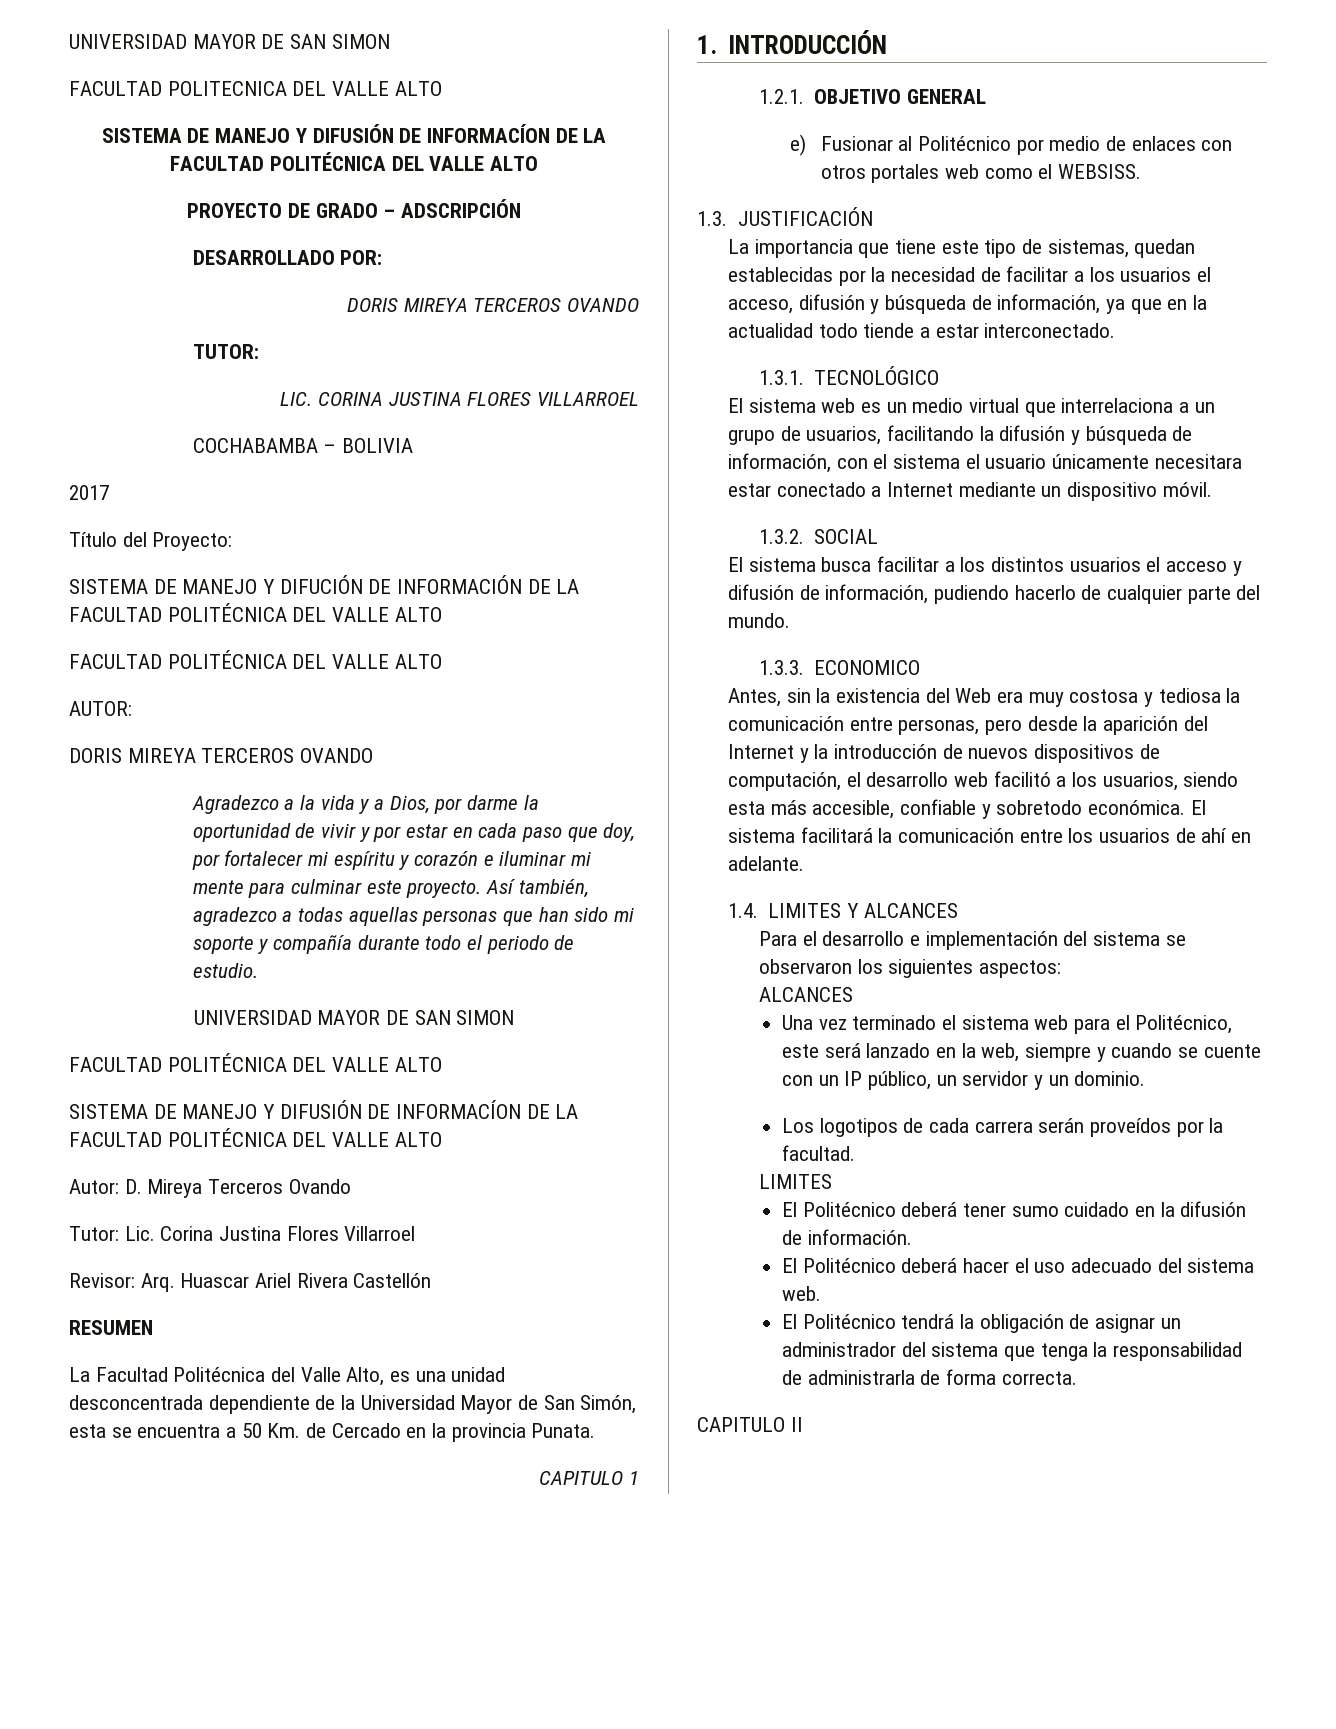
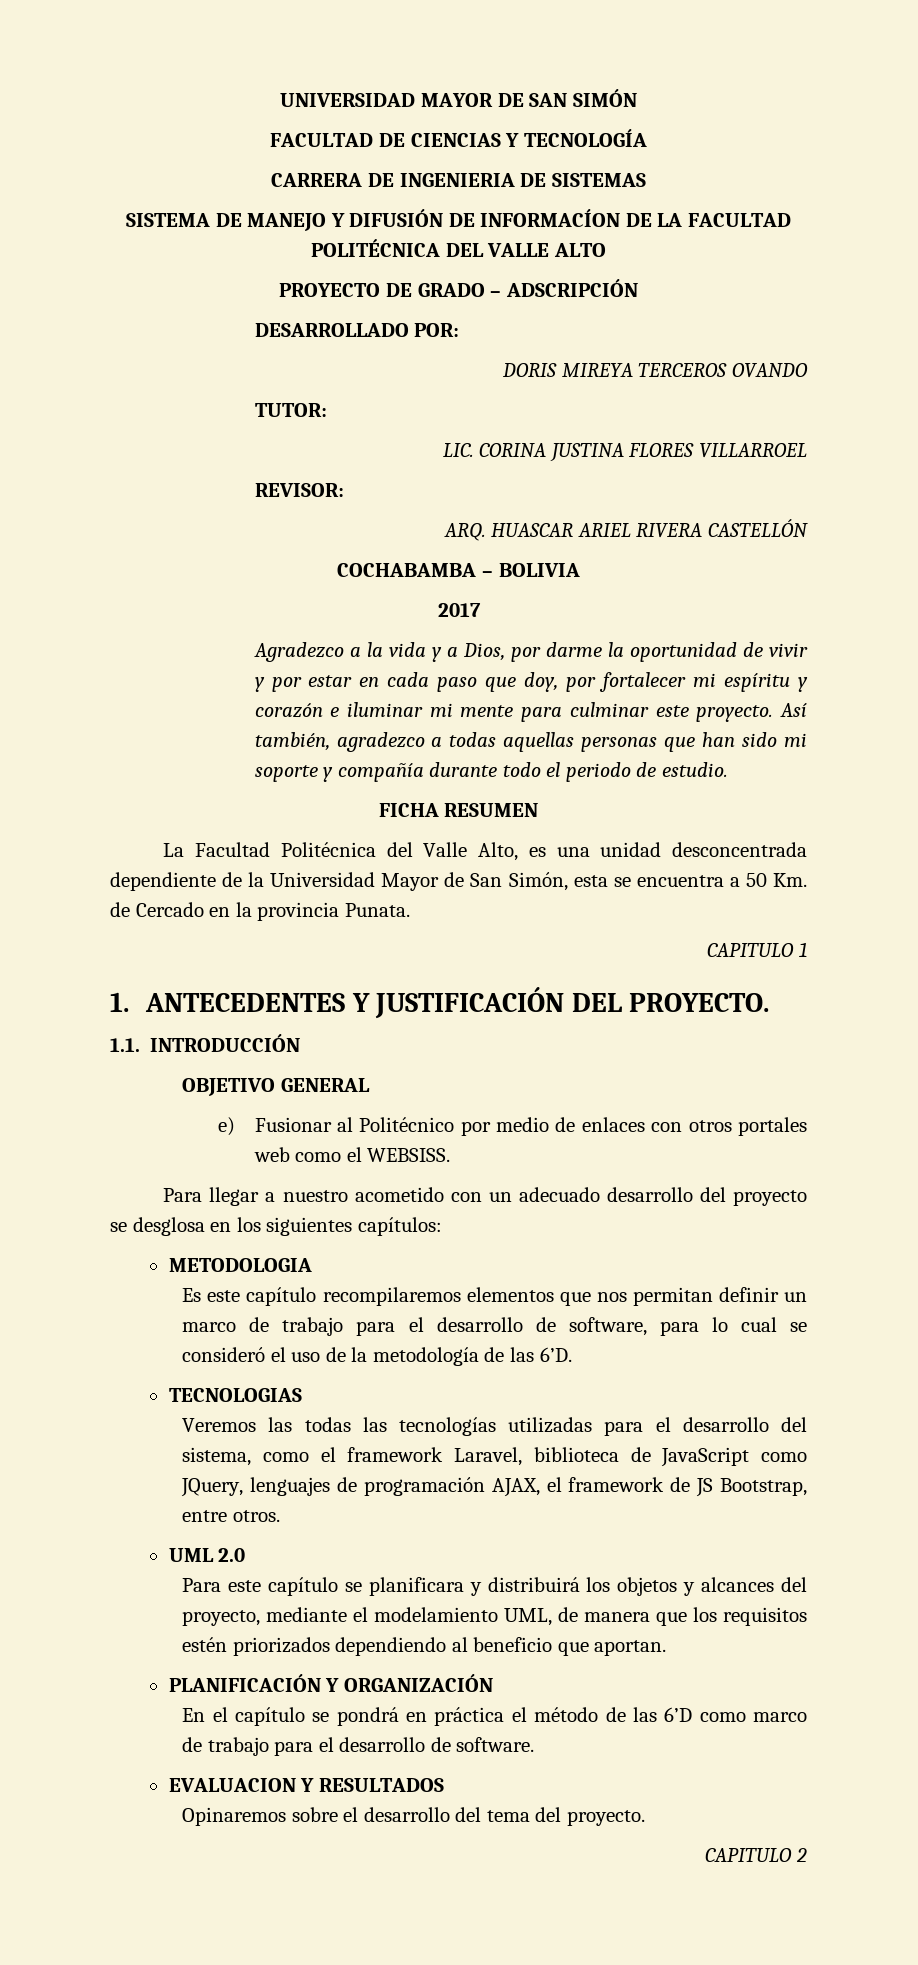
[69,34,390,49] [69,81,442,96] UNIVERSIDAD MAYOR DE SAN SIMON // FACULTAD POLITECNICA DEL VALLE ALTO -> [280,89,637,107] [270,129,647,147] [271,173,646,187] UNIVERSIDAD MAYOR DE SAN SIMÓN // FACULTAD DE CIENCIAS Y TECNOLOGÍA // CARRERA DE INGENIERIA DE SISTEMAS
[192,438,414,453] [69,485,109,500] [69,532,233,551] [69,575,580,594] [69,603,442,622] [69,650,442,669] [69,701,132,716] [69,748,374,763] COCHABAMBA – BOLIVIA // 2017 // Título del Proyecto: // SISTEMA DE MANEJO Y DIFUCIÓN DE INFORMACIÓN DE LA FACULTAD POLITÉCNICA DEL VALLE ALTO // FACULTAD POLITÉCNICA DEL VALLE ALTO // AUTOR: // DORIS MIREYA TERCEROS OVANDO -> [254,483,344,497] [443,519,808,541] [337,563,580,577] [437,603,481,617] REVISOR: // ARQ. HUASCAR ARIEL RIVERA CASTELLÓN // COCHABAMBA – BOLIVIA // 2017
[193,1010,515,1025] [69,1053,442,1072] [69,1100,579,1119] [69,1128,442,1147] [69,1179,351,1198] [69,1226,416,1241] [69,1273,432,1292] UNIVERSIDAD MAYOR DE SAN SIMON // FACULTAD POLITÉCNICA DEL VALLE ALTO // SISTEMA DE MANEJO Y DIFUSIÓN DE INFORMACÍON DE LA FACULTAD POLITÉCNICA DEL VALLE ALTO // Autor: D. Mireya Terceros Ovando // Tutor: Lic. Corina Justina Flores Villarroel // Revisor: Arq. Huascar Ariel Rivera Castellón // -> [378,803,439,817] FICHA
(717, 44) none -> [145,987,770,1019] [110,1038,140,1052] ANTECEDENTES Y JUSTIFICACIÓN DEL PROYECTO. // 1.1.
[758,89,804,104] 1.2.1. -> (301, 1043) none
[697,207,873,226] [727,239,1196,258] [727,266,1211,286] [727,294,1207,314] [727,323,1116,338] [758,366,940,385] [727,398,1215,417] [727,425,1193,445] [727,453,1242,473] [727,482,1212,501] [758,529,879,544] [727,556,1242,576] [727,584,1261,604] [727,613,790,628] [758,660,921,675] [727,688,1241,707] [727,716,1208,735] [727,744,1160,763] [727,771,1239,791] [727,799,1206,819] [727,827,1251,843] [727,856,804,871] [727,903,958,918] [758,931,1186,950] [758,959,1061,978] [758,987,853,1002] [781,1015,1233,1034] [781,1043,1261,1062] [781,1071,1146,1090] [781,1118,1224,1137] [781,1145,855,1161] [758,1174,832,1189] [781,1201,1247,1217] [781,1229,912,1245] [781,1258,1255,1273] [781,1286,821,1301] [781,1314,1181,1333] [781,1342,1242,1361] [781,1369,1077,1385] [697,1417,803,1432] 1.3. JUSTIFICACIÓN // La importancia que tiene este tipo de sistemas, quedan establecidas por la necesidad de facilitar a los usuarios el acceso, difusión y búsqueda de información, ya que en la actualidad todo tiende a estar interconectado. // 1.3.1. TECNOLÓGICO // El sistema web es un medio virtual que interrelaciona a un grupo de usuarios, facilitando la difusión y búsqueda de información, con el sistema el usuario únicamente necesitara estar conectado a Internet mediante un dispositivo móvil. // 1.3.2. SOCIAL // El sistema busca facilitar a los distintos usuarios el acceso y difusión de información, pudiendo hacerlo de cualquier parte del mundo. // 1.3.3. ECONOMICO // Antes, sin la existencia del Web era muy costosa y tediosa la comunicación entre personas, pero desde la aparición del Internet y la introducción de nuevos dispositivos de computación, el desarrollo web facilitó a los usuarios, siendo esta más accesible, confiable y sobretodo económica. El sistema facilitará la comunicación entre los usuarios de ahí en adelante. // 1.4. LIMITES Y ALCANCES // Para el desarrollo e implementación del sistema se observaron los siguientes aspectos: // ALCANCES // Una vez terminado el sistema web para el Politécnico, este será lanzado en la web, siempre y cuando se cuente con un IP público, un servidor y un dominio. // Los logotipos de cada carrera serán proveídos por la facultad. // LIMITES // El Politécnico deberá tener sumo cuidado en la difusión de información. // El Politécnico deberá hacer el uso adecuado del sistema web. // El Politécnico tendrá la obligación de asignar un administrador del sistema que tenga la responsabilidad de administrarla de forma correcta. // CAPITULO II -> [163,1187,807,1206] [110,1217,442,1236] [168,1258,312,1272] [182,1287,808,1306] [182,1317,808,1336] [182,1347,572,1366] [168,1388,302,1402] [182,1417,807,1436] [182,1447,808,1467] [181,1477,807,1497] [182,1510,280,1522] [168,1548,246,1562] [182,1577,807,1596] [182,1607,808,1626] [182,1637,667,1656] [168,1674,493,1692] [182,1707,807,1726] [182,1737,535,1756] [168,1778,444,1792] [182,1807,646,1826] [705,1848,807,1862] Para llegar a nuestro acometido con un adecuado desarrollo del proyecto se desglosa en los siguientes capítulos: // METODOLOGIA // Es este capítulo recompilaremos elementos que nos permitan definir un marco de trabajo para el desarrollo de software, para lo cual se consideró el uso de la metodología de las 6’D. // TECNOLOGIAS // Veremos las todas las tecnologías utilizadas para el desarrollo del sistema, como el framework Laravel, biblioteca de JavaScript como JQuery, lenguajes de programación AJAX, el framework de JS Bootstrap, entre otros. // UML 2.0 // Para este capítulo se planificara y distribuirá los objetos y alcances del proyecto, mediante el modelamiento UML, de manera que los requisitos estén priorizados dependiendo al beneficio que aportan. // PLANIFICACIÓN Y ORGANIZACIÓN // En el capítulo se pondrá en práctica el método de las 6’D como marco de trabajo para el desarrollo de software. // EVALUACION Y RESULTADOS // Opinaremos sobre el desarrollo del tema del proyecto. // CAPITULO 2

